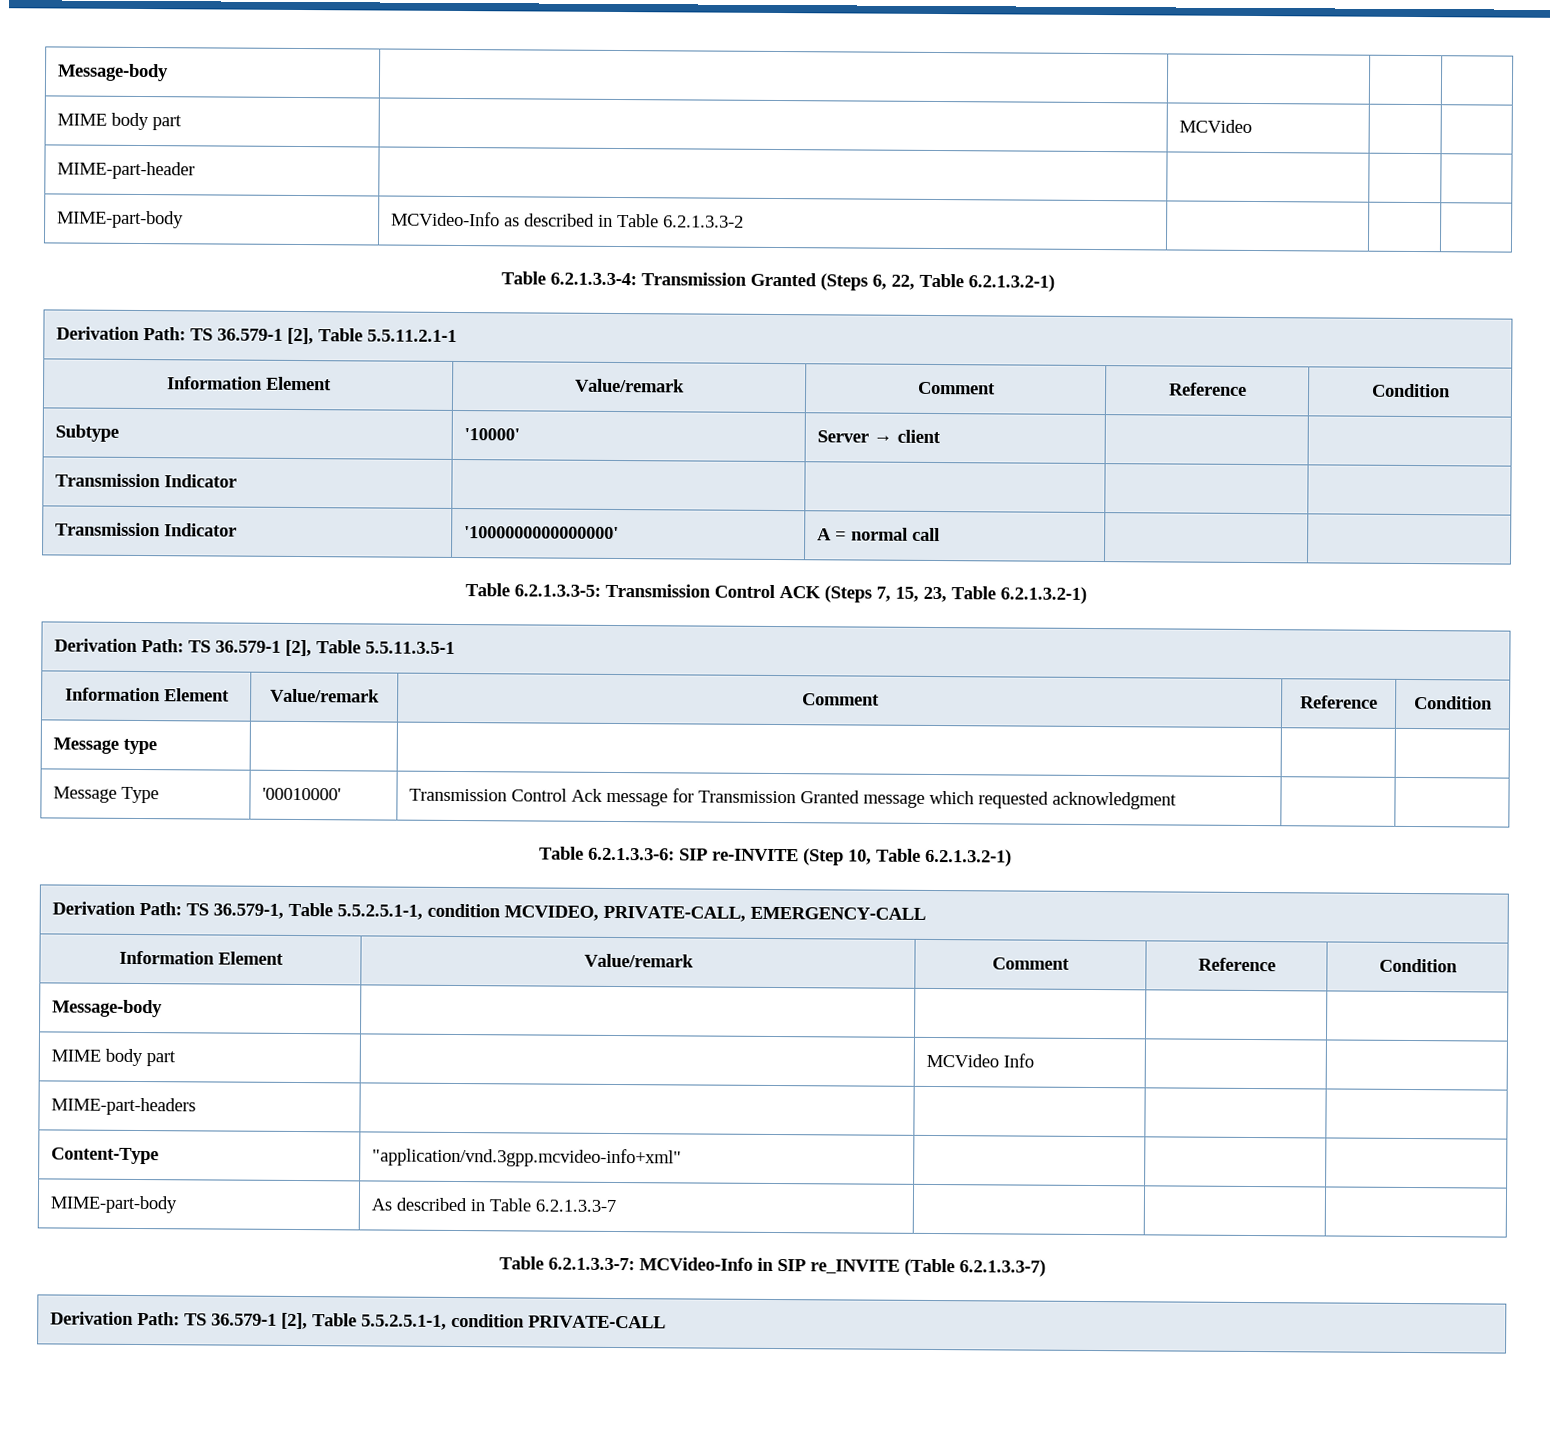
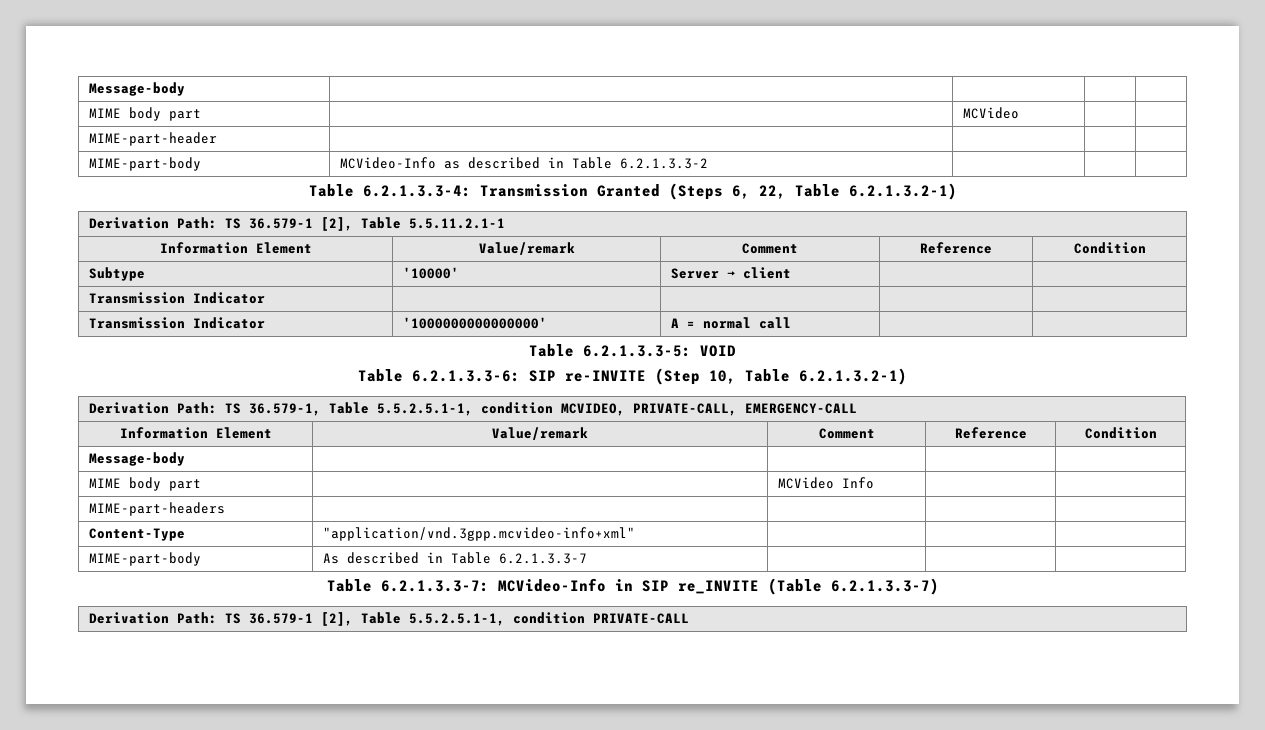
[605,583,1087,604] [53,638,455,657] [64,687,230,702] [270,688,380,703] [801,693,880,706] [1300,695,1378,709] [1414,696,1493,710] [52,737,157,755] [52,786,159,804] [261,787,341,801] [408,788,1177,810] Transmission Control ACK (Steps 7, 15, 23, Table 6.2.1.3.2-1) // Derivation Path: TS 36.579-1 [2], Table 5.5.11.3.5-1 // Information Element | Value/remark | Comment | Reference | Condition // Message type | | | | // Message Type | '00010000' | Transmission Control Ack message for Transmission Granted message which requested acknowledgment | | -> [700,345,736,357] VOID

